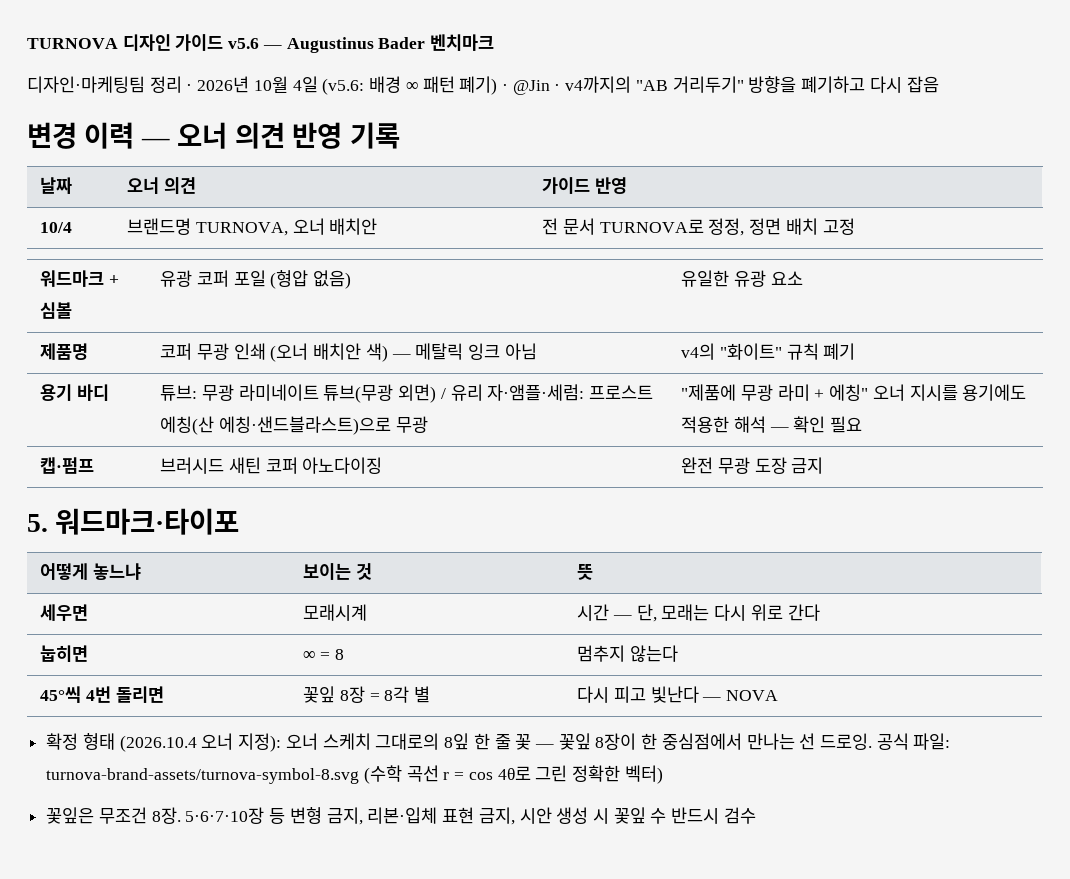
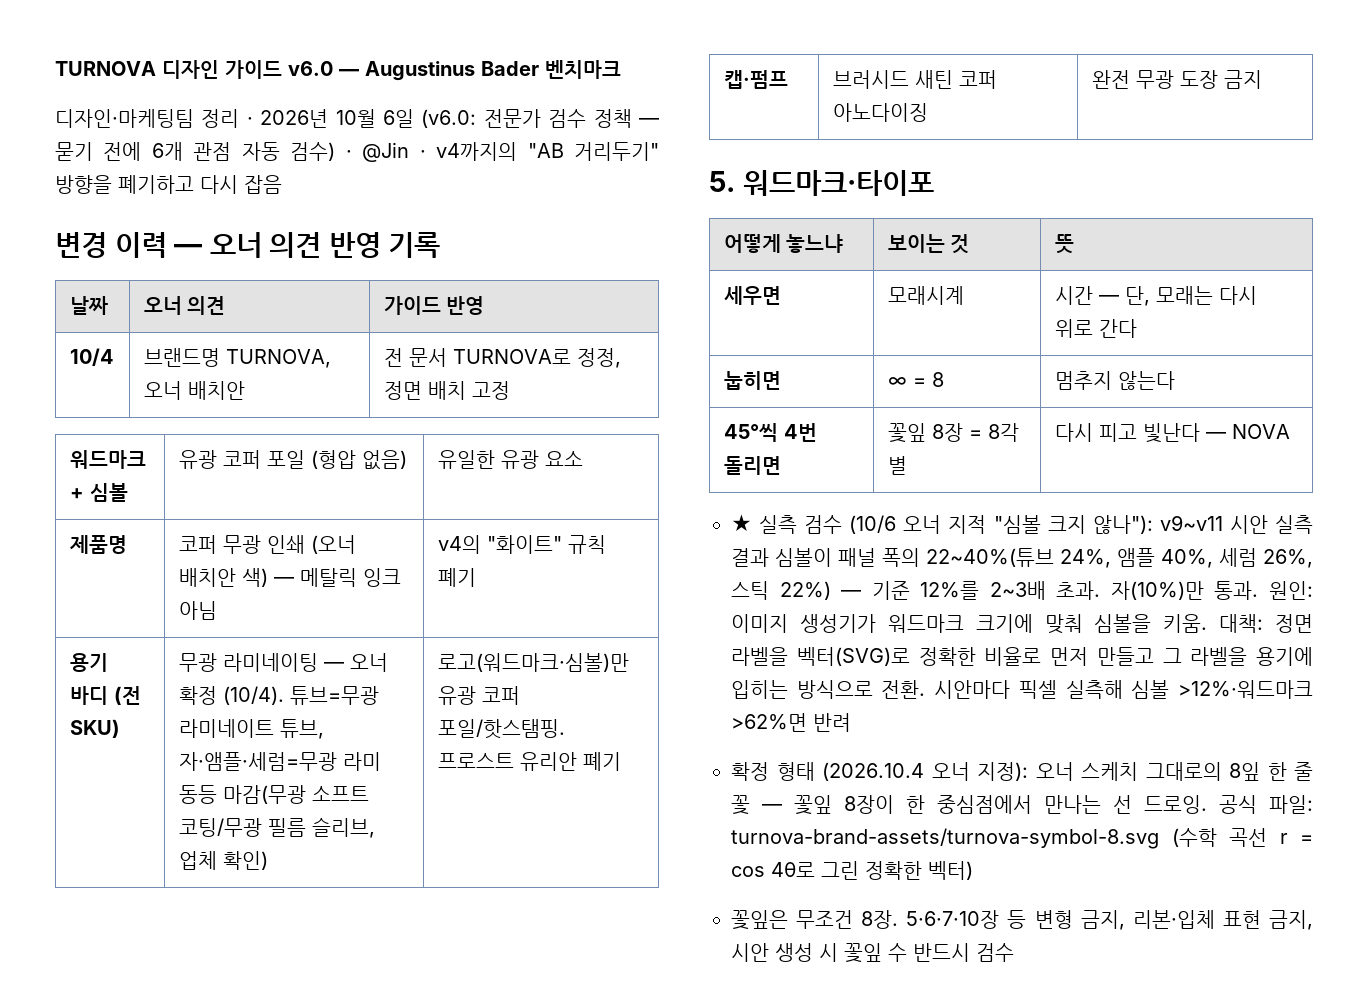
[228,38,260,49] v5.6 -> [288,61,333,76] v6.0
[292,76,498,95] 4일 (v5.6: 배경 ∞ 패턴 폐기) -> [383,109,659,128] [55,142,336,161] 6일 (v6.0: 전문가 검수 정책 — 묻기 전에 6개 관점 자동 검수)
[160,384,654,403] [160,416,428,435] [681,384,1027,401] [681,416,863,433] | 튜브: 무광 라미네이트 튜브(무광 외면) / 유리 자·앰플·세럼: 프로스트 에칭(산 에칭·샌드블라스트)으로 무광 | "제품에 무광 라미 + 에칭" 오너 지시를 용기에도 적용한 해석 — 확인 필요 -> [113,686,141,705] [69,719,120,738] [178,653,388,672] [178,686,379,705] [178,719,324,739] [178,752,381,771] [178,785,369,804] [178,817,375,838] [178,851,268,870] [437,653,629,672] [437,686,520,705] [437,719,565,739] [437,752,621,771] (전 SKU) | 무광 라미네이팅 — 오너 확정 (10/4). 튜브=무광 라미네이트 튜브, 자·앰플·세럼=무광 라미 동등 마감(무광 소프트 코팅/무광 필름 슬리브, 업체 확인) | 로고(워드마크·심볼)만 유광 코퍼 포일/핫스탬핑. 프로스트 유리안 폐기
(779, 695) none -> [731,514,1313,534] [731,548,1313,568] [731,581,1313,600] [731,614,1313,634] [731,647,1313,666] [731,680,1313,699] [731,713,851,732] // ★ 실측 검수 (10/6 오너 지적 "심볼 크지 않나"): v9~v11 시안 실측 결과 심볼이 패널 폭의 22~40%(튜브 24%, 앰플 40%, 세럼 26%, 스틱 22%) — 기준 12%를 2~3배 초과. 자(10%)만 통과. 원인: 이미지 생성기가 워드마크 크기에 맞춰 심볼을 키움. 대책: 정면 라벨을 벡터(SVG)로 정확한 비율로 먼저 만들고 그 라벨을 용기에 입히는 방식으로 전환. 시안마다 픽셀 실측해 심볼 >12%·워드마크 >62%면 반려

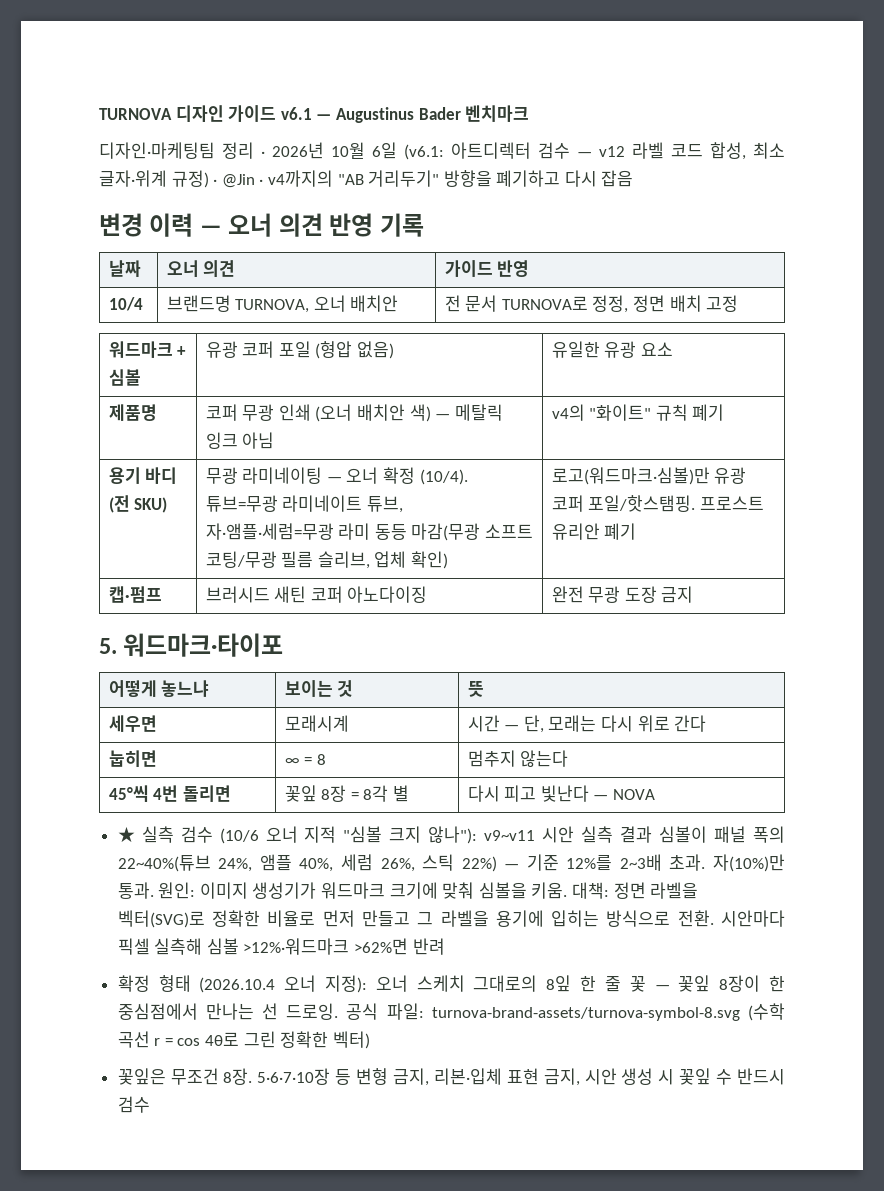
[288,61,333,76] v6.0 -> [280,107,312,120] v6.1
[421,109,659,128] [55,142,336,161] (v6.0: 전문가 검수 정책 — 묻기 전에 6개 관점 자동 검수) -> [404,142,785,160] [99,170,209,188] (v6.1: 아트디렉터 검수 — v12 라벨 코드 합성, 최소 글자·위계 규정)

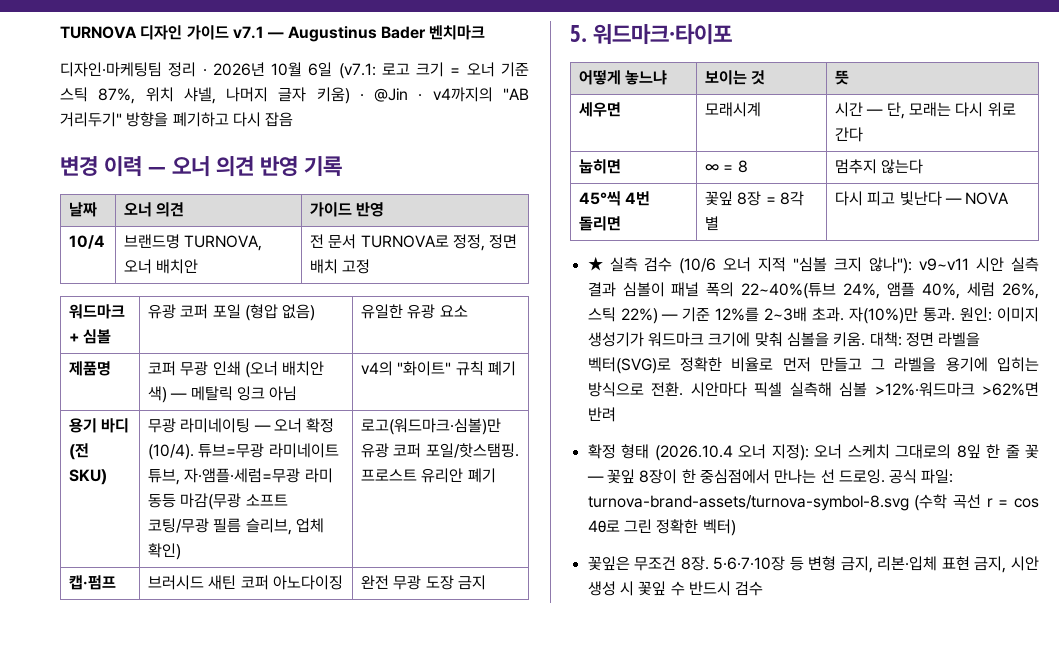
[280,107,312,120] v6.1 -> [232,26,264,39] v7.1
[404,142,785,160] [99,170,209,188] (v6.1: 아트디렉터 검수 — v12 라벨 코드 합성, 최소 글자·위계 규정) -> [338,62,529,79] [60,87,350,104] (v7.1: 로고 크기 = 오너 기준 스틱 87%, 위치 샤넬, 나머지 글자 키움)

